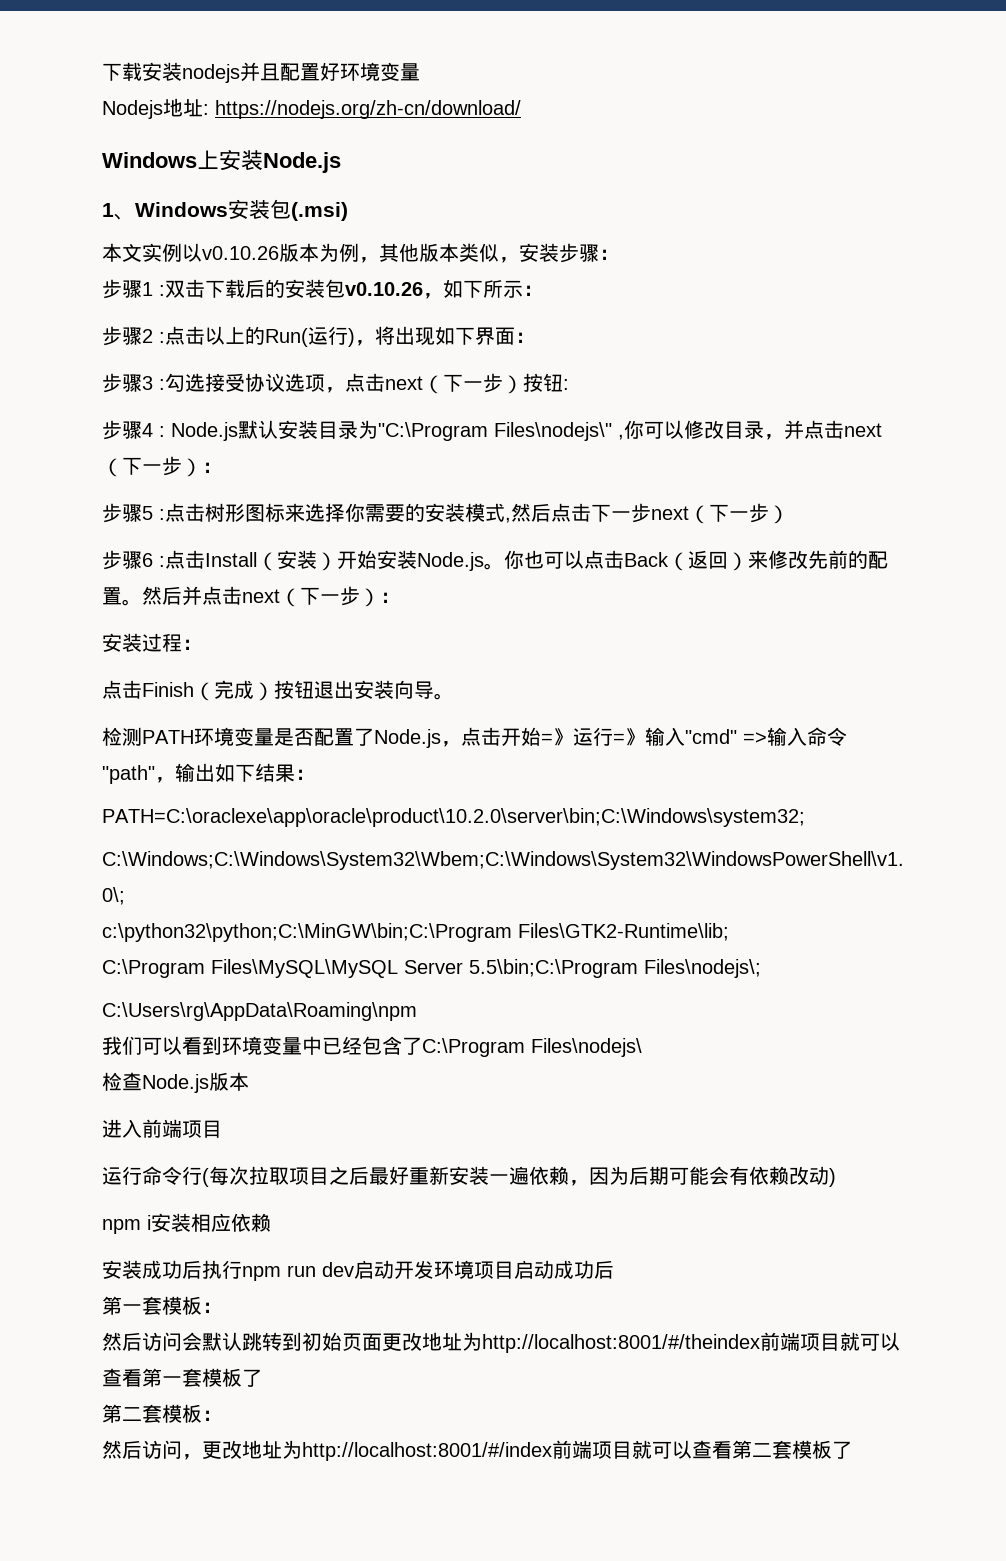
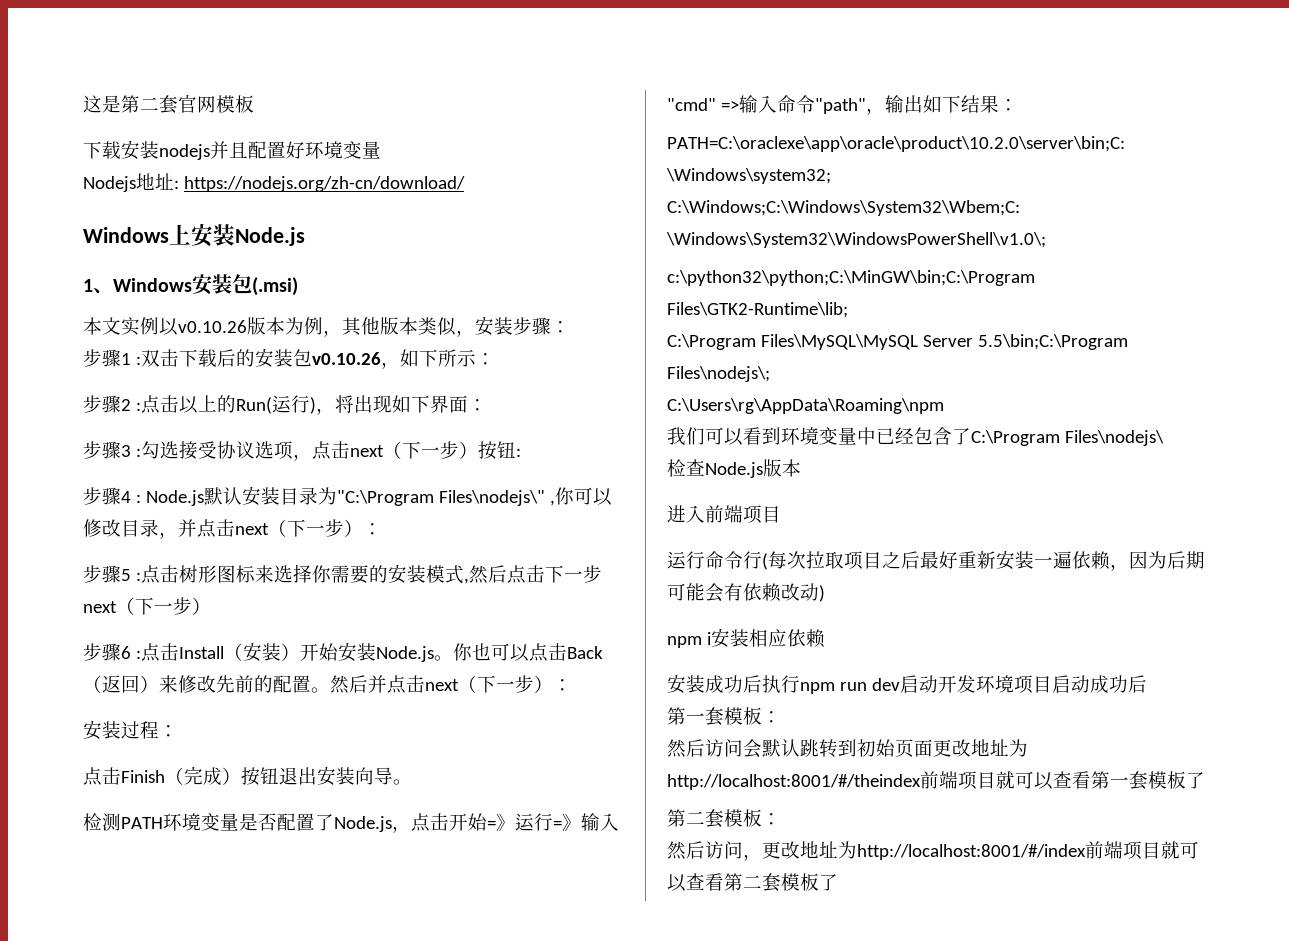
(102, 72) none -> [83,95,254,114] 这是第二套官网模板 //

